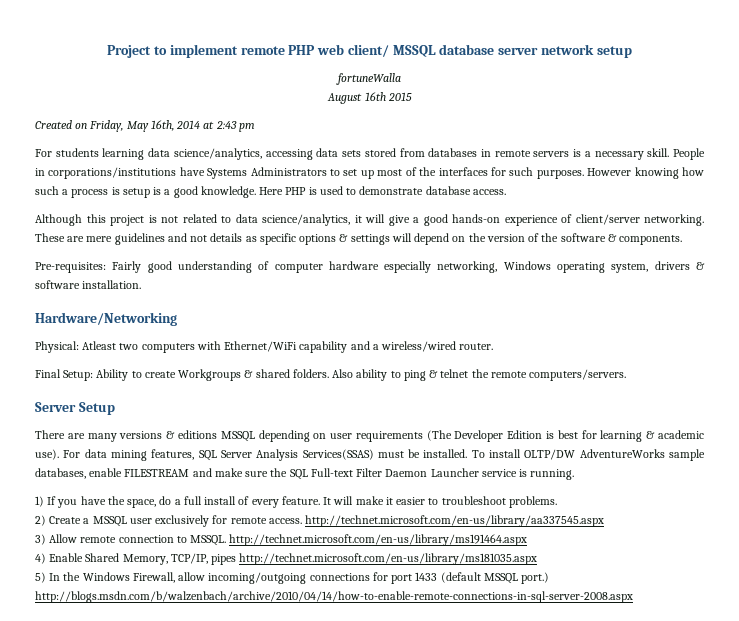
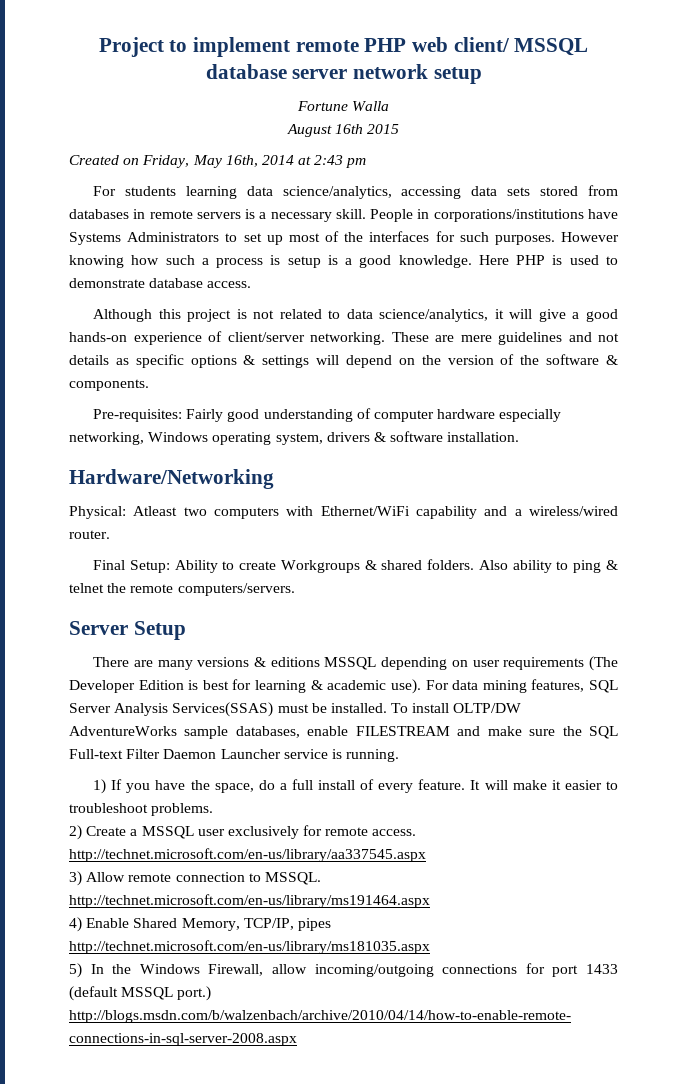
[336,73,401,85] fortuneWalla -> [296,101,390,111] Fortune Walla

